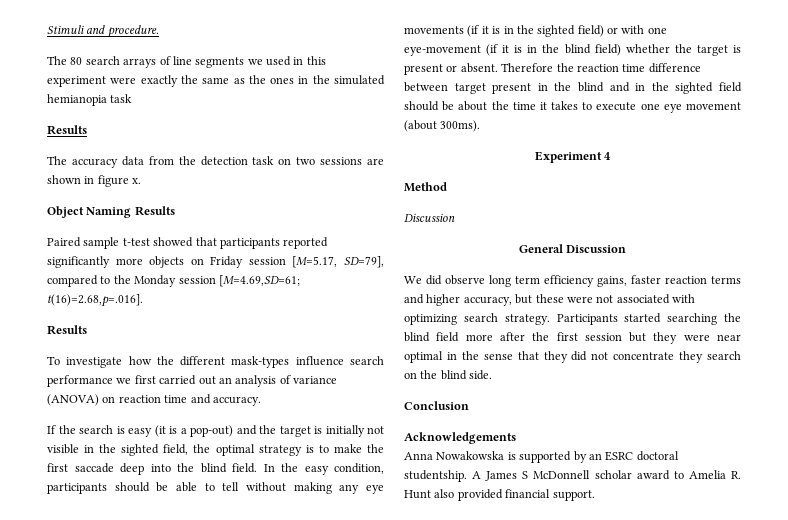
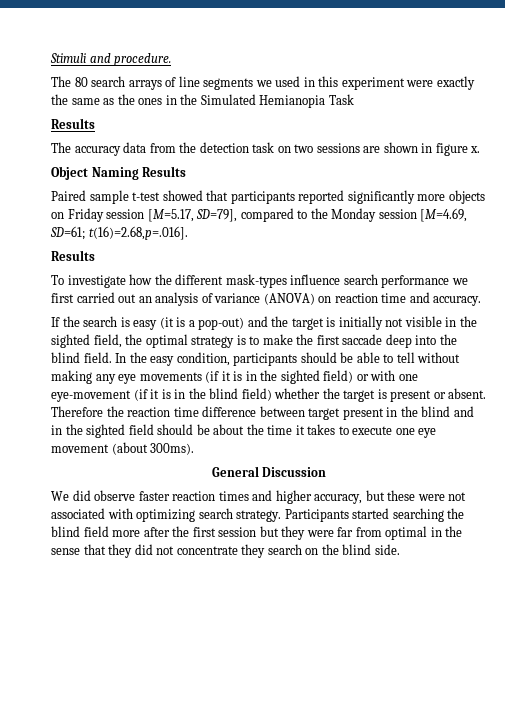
[334,75,386,85] [47,94,133,106] simulated hemianopia task -> [200,94,354,108] Simulated Hemianopia Task
[218,275,300,287] [M=4.69,SD=61; -> [420,208,468,222] [50,226,85,240] [M=4.69, SD=61;
[534,151,612,163] [404,182,447,192] [404,213,455,222] // Experiment 4 // Method // Discussion -> (195, 449) none
[489,275,627,287] long term efficiency gains, -> (136, 495) none
[711,276,741,284] terms -> [218,491,249,501] times
[717,334,741,341] near -> [337,527,382,537] far from
[404,401,469,410] [404,432,516,444] [404,451,679,463] [404,470,741,482] [404,489,595,501] // Conclusion // Acknowledgements // Anna Nowakowska is supported by an ESRC doctoral studentship. A James S McDonnell scholar award to Amelia R. Hunt also provided financial support. -> (400, 549) none

